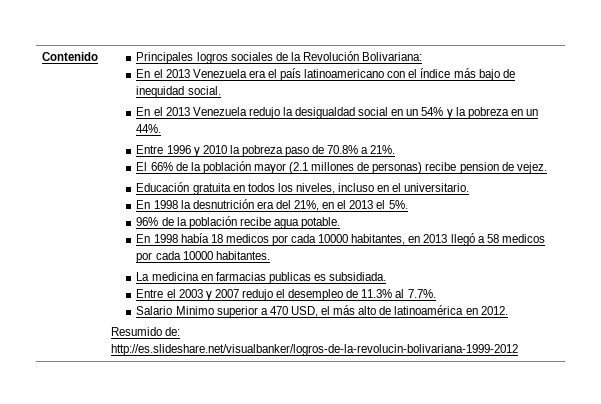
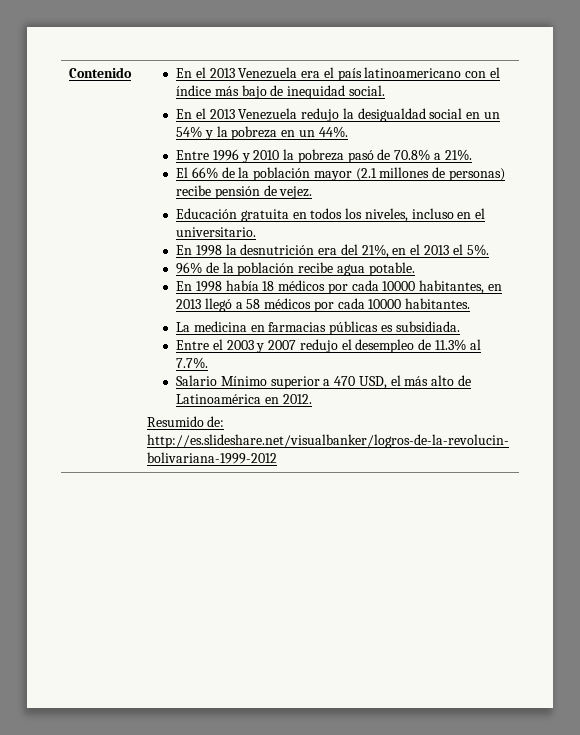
[136,51,423,64] Principales logros sociales de la Revolución Bolivariana: // -> (132, 72) none
[285,147,310,157] paso -> [347,150,374,163] pasó
[459,162,499,174] pension -> [214,186,260,199] pensión
[225,234,269,243] medicos -> [278,280,326,291] médicos
[501,234,545,243] medicos -> [264,298,312,309] médicos
[268,272,311,284] publicas -> [329,321,379,335] públicas
[175,306,214,315] Minimo -> [220,376,267,386] Mínimo
[394,305,464,315] latinoamérica -> [176,394,262,404] Latinoamérica

